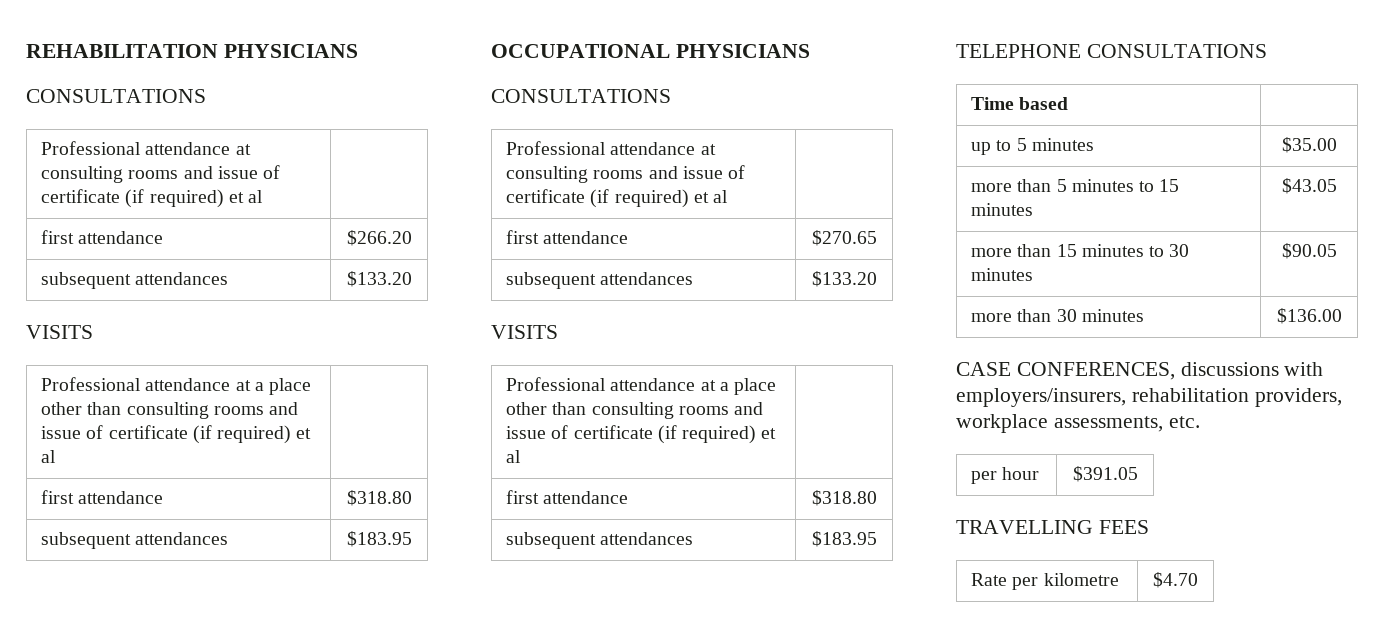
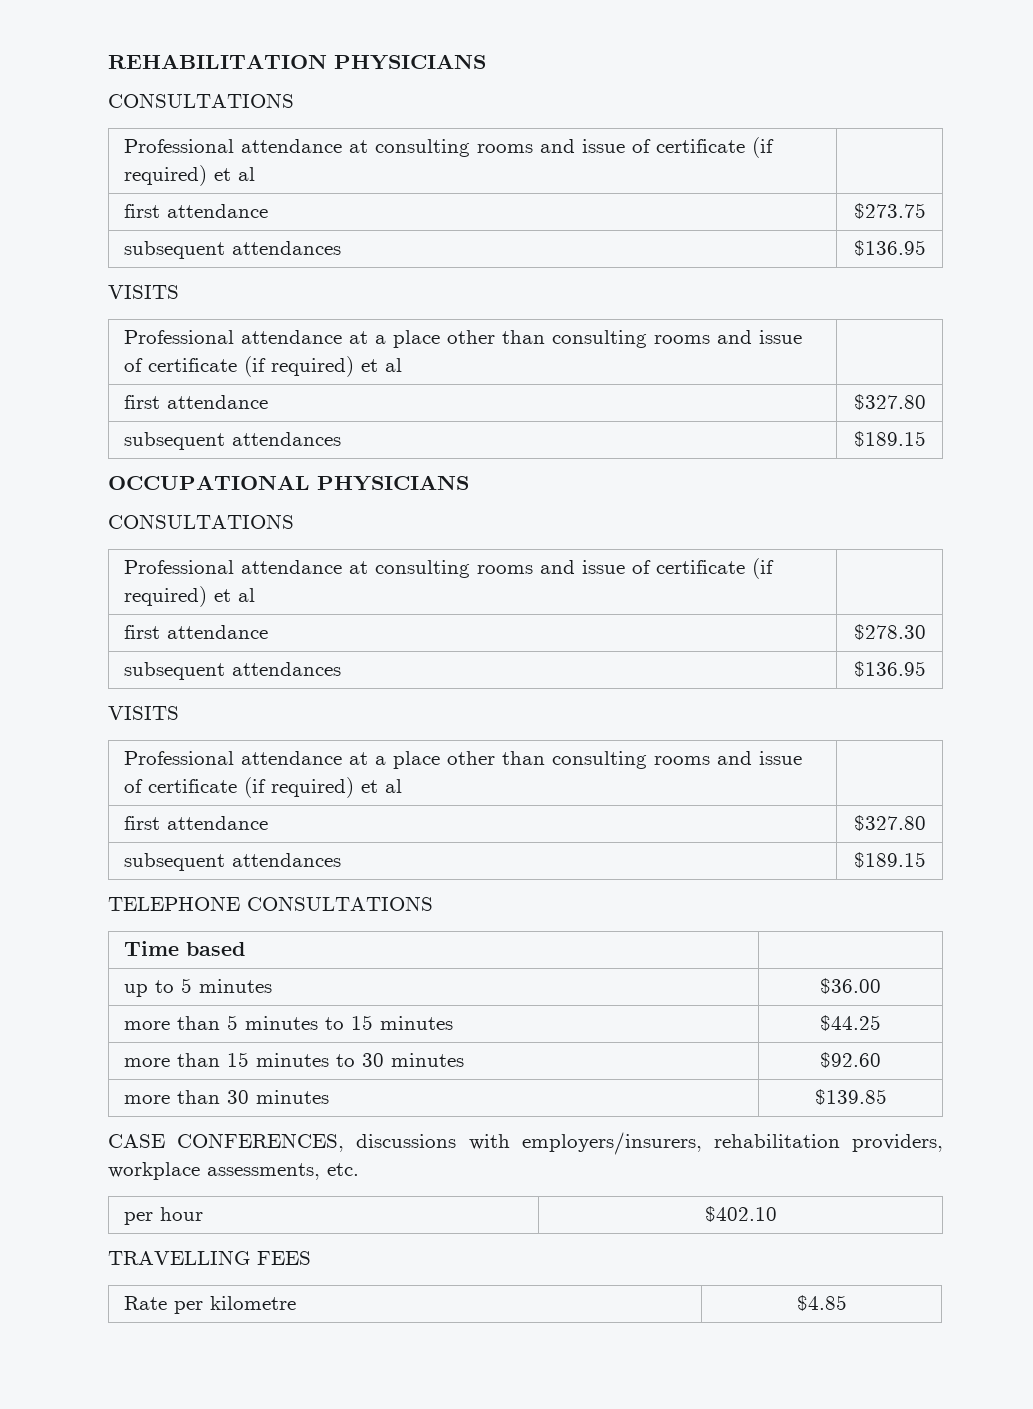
[346,230,412,246] [41,272,229,289] [346,271,412,287] $266.20 // subsequent attendances | $133.20 -> [853,203,926,219] [124,241,342,259] [853,240,926,256] $273.75 // subsequent attendances | $136.95
[346,490,412,506] [41,532,229,549] [346,531,412,547] $318.80 // subsequent attendances | $183.95 -> [853,394,926,410] [124,432,342,450] [853,431,926,447] $327.80 // subsequent attendances | $189.15
[811,230,877,246] [506,272,694,289] [811,271,877,287] $270.65 // subsequent attendances | $133.20 -> [853,624,926,640] [124,662,342,680] [853,661,926,677] $278.30 // subsequent attendances | $136.95
[811,490,877,506] [506,532,694,549] [811,531,877,547] $318.80 // subsequent attendances | $183.95 -> [853,815,926,831] [124,853,342,871] [853,852,926,868] $327.80 // subsequent attendances | $189.15
[1281,137,1337,153] $35.00 -> [820,978,881,994] $36.00
[1281,178,1337,194] $43.05 -> [820,1015,881,1031] $44.25
[1281,243,1337,259] $90.05 -> [820,1052,881,1068] $92.60
[1276,308,1342,324] $136.00 -> [814,1089,887,1105] $139.85
[1072,466,1138,482] $391.05 -> [704,1206,777,1222] $402.10
[1153,572,1198,588] $4.70 -> [796,1295,847,1311] $4.85

